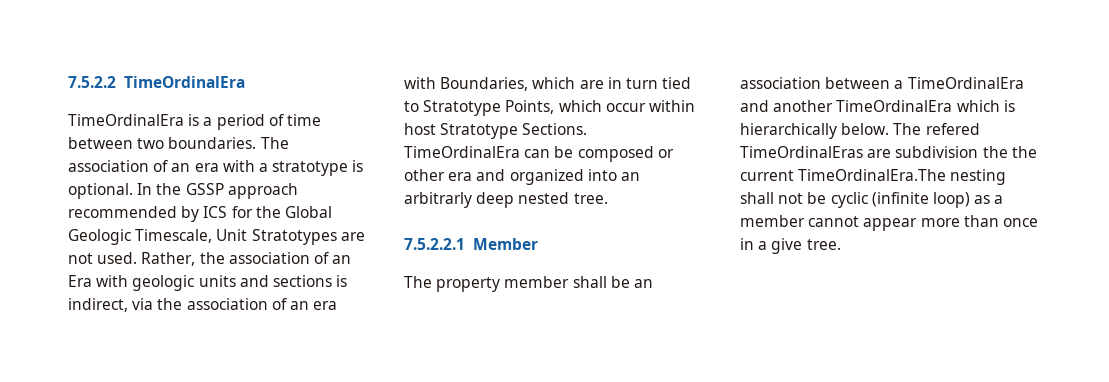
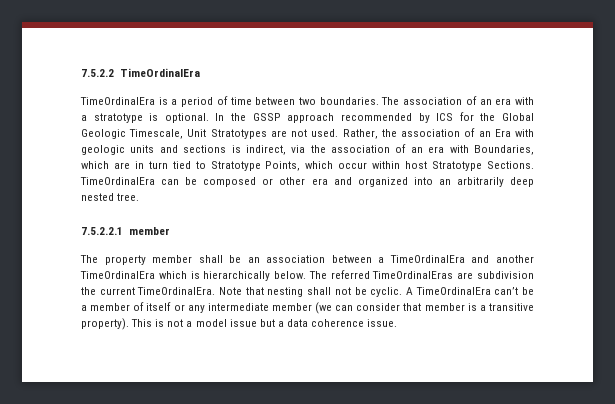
[404,192,472,208] arbitrarly -> [456,177,504,187] arbitrarily
[472,238,538,250] Member -> [128,227,170,235] member
[925,123,980,135] refered -> [330,270,370,279] referred
[1011,146,1037,158] [740,169,1007,185] [740,192,1004,208] [740,215,1038,231] [740,238,841,254] the current TimeOrdinalEra.The nesting shall not be cyclic (infinite loop) as a member cannot appear more than once in a give tree. -> [99,287,534,297] [81,302,534,314] [81,318,398,330] current TimeOrdinalEra. Note that nesting shall not be cyclic. A TimeOrdinalEra can’t be a member of itself or any intermediate member (we can consider that member is a transitive property). This is not a model issue but a data coherence issue.

